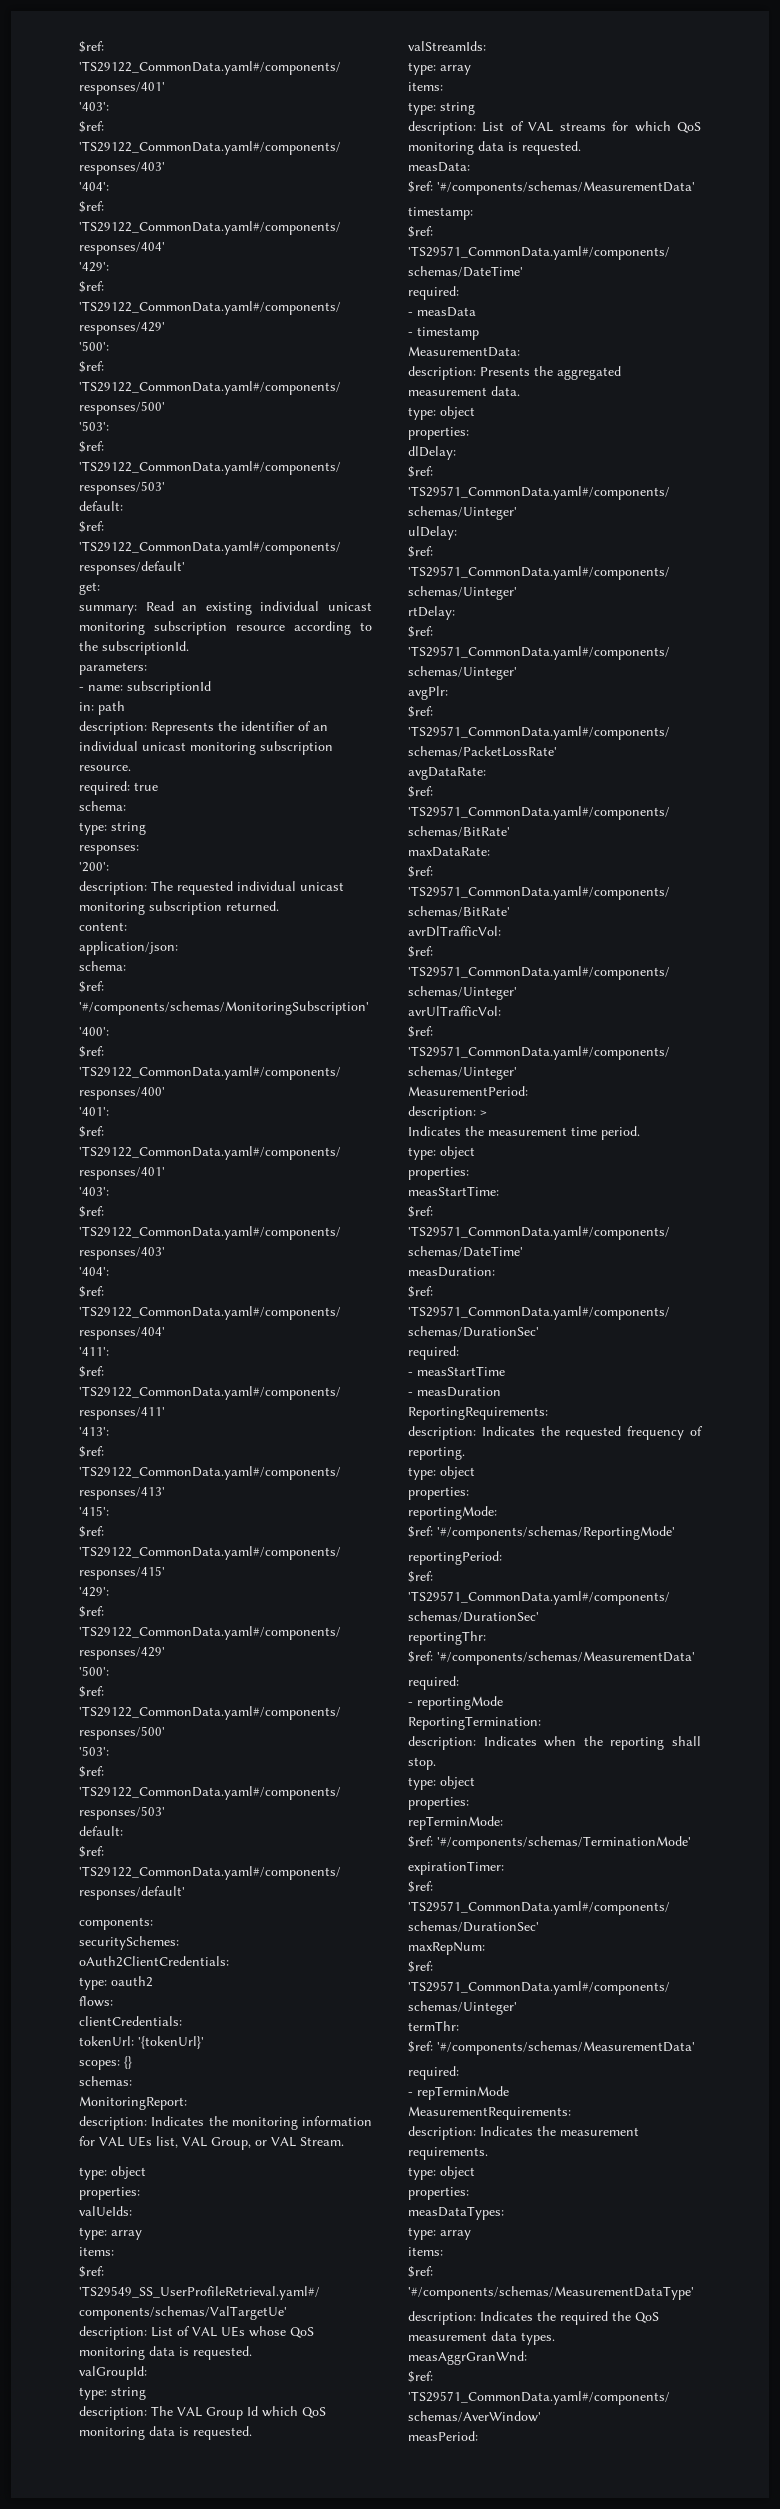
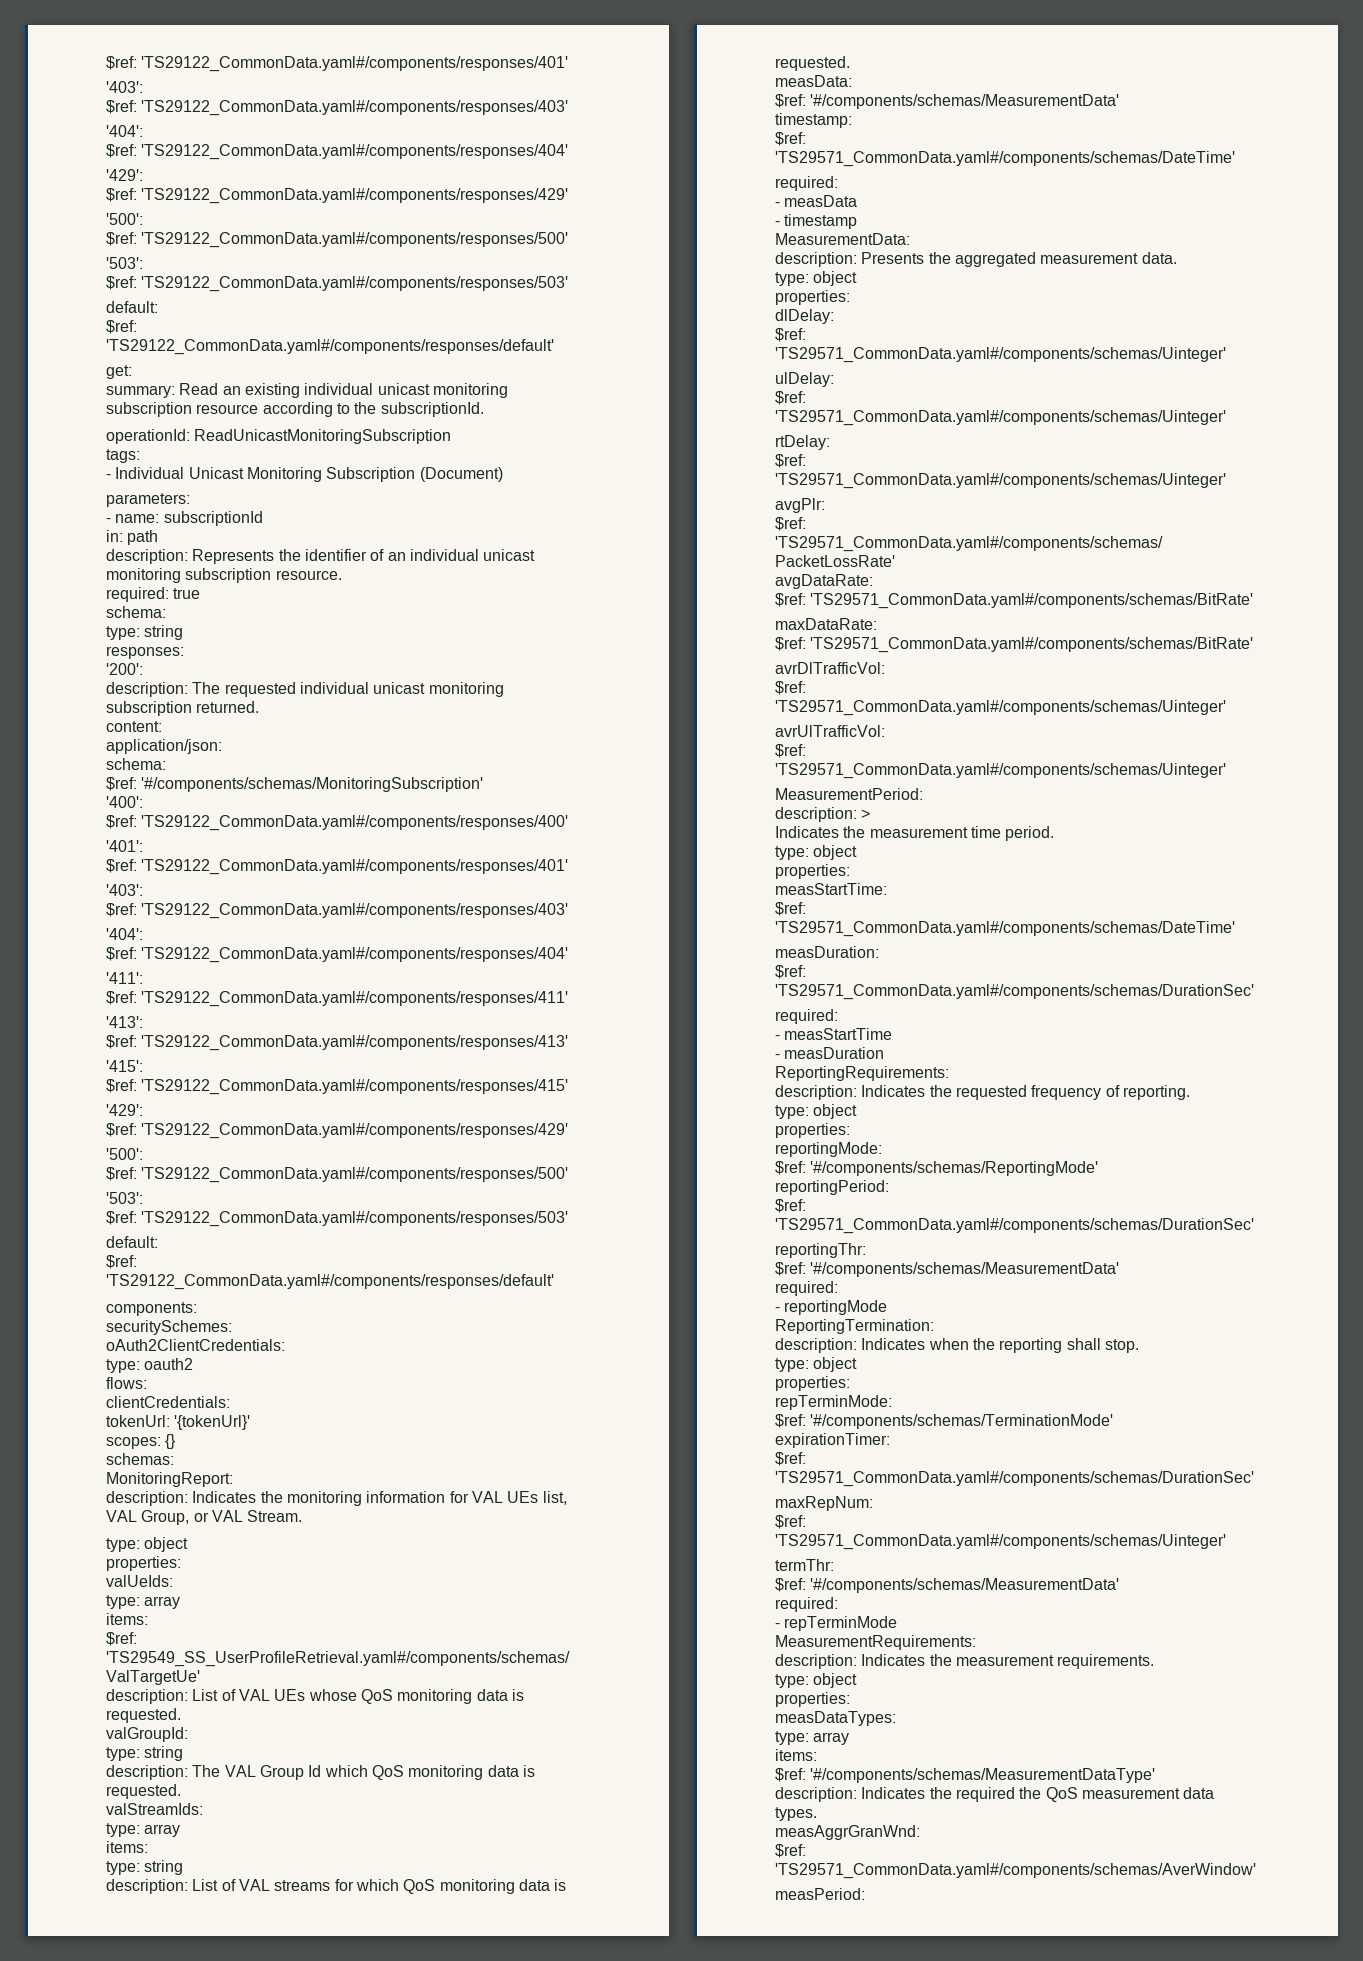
(189, 648) none -> [106,429,452,444] [106,449,140,463] [106,467,503,482] // operationId: ReadUnicastMonitoringSubscription // tags: // - Individual Unicast Monitoring Subscription (Document)

